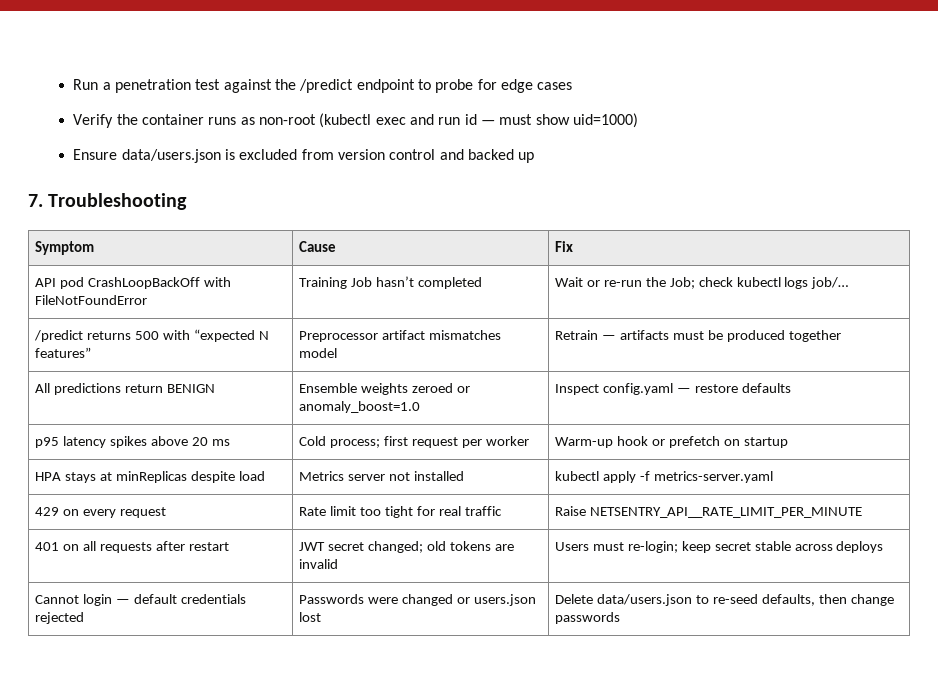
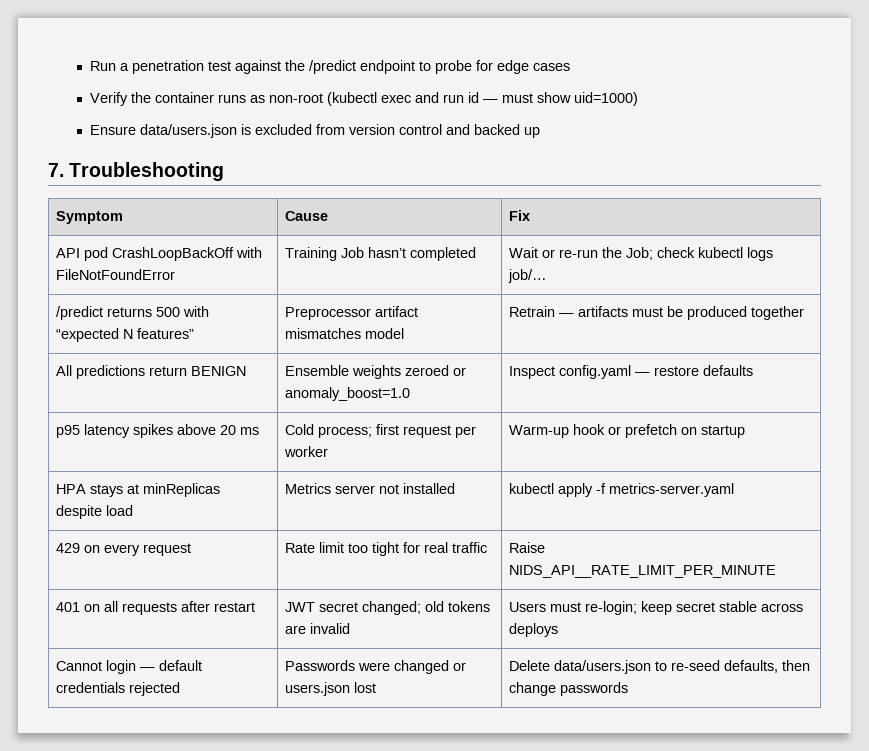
[589,507,862,518] NETSENTRY_API__RATE_LIMIT_PER_MINUTE -> [509,565,777,578] NIDS_API__RATE_LIMIT_PER_MINUTE

